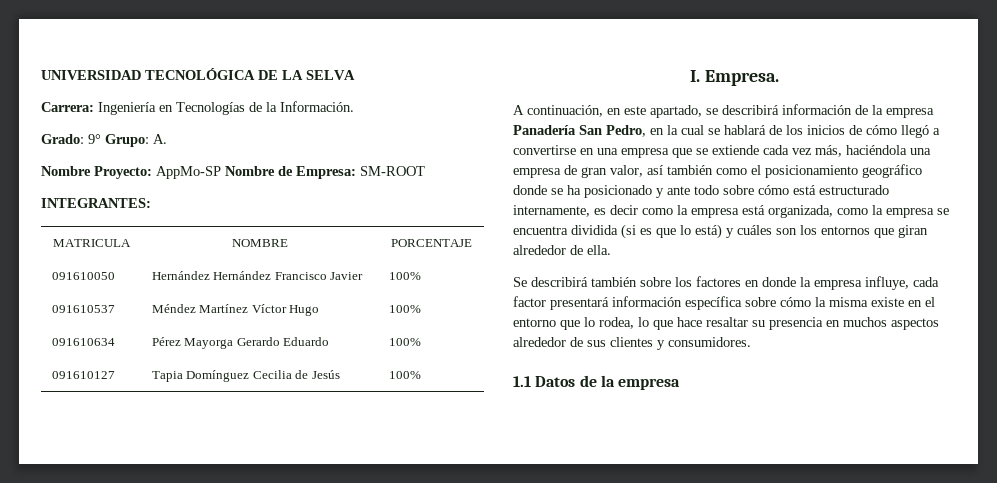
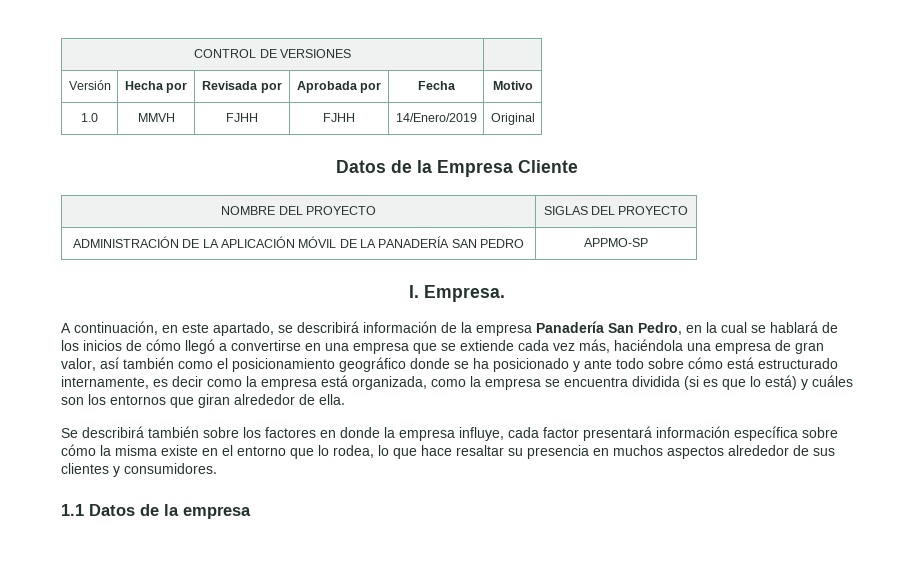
[41,68,355,80] [41,101,354,115] [41,134,167,147] [41,166,425,179] [41,198,151,208] [53,239,131,247] [232,239,288,247] [390,239,472,247] [51,272,115,280] [151,271,364,280] [388,272,421,280] [51,305,115,313] [151,304,320,316] [388,305,421,313] [51,338,115,346] [151,337,330,349] [388,338,421,346] [51,371,115,379] [151,370,340,382] [388,371,421,379] UNIVERSIDAD TECNOLÓGICA DE LA SELVA // Carrera: Ingeniería en Tecnologías de la Información. // Grado: 9° Grupo: A. // Nombre Proyecto: AppMo-SP Nombre de Empresa: SM-ROOT // INTEGRANTES: // MATRICULA | NOMBRE | PORCENTAJE // 091610050 | Hernández Hernández Francisco Javier | 100% // 091610537 | Méndez Martínez Víctor Hugo | 100% // 091610634 | Pérez Mayorga Gerardo Eduardo | 100% // 091610127 | Tapia Domínguez Cecilia de Jesús | 100% -> [194,49,351,58] [68,80,111,90] [124,81,188,93] [202,81,282,93] [296,81,382,93] [417,81,456,90] [492,81,533,90] [81,113,98,122] [137,113,175,122] [226,113,258,122] [323,113,355,122] [395,113,477,122] [490,113,535,125] [336,160,578,177] [221,206,376,215] [543,206,689,215] [72,236,525,248] [584,238,648,247] CONTROL DE VERSIONES | // Versión | Hecha por | Revisada por | Aprobada por | Fecha | Motivo // 1.0 | MMVH | FJHH | FJHH | 14/Enero/2019 | Original // Datos de la Empresa Cliente // NOMBRE DEL PROYECTO | SIGLAS DEL PROYECTO // ADMINISTRACIÓN DE LA APLICACIÓN MÓVIL DE LA PANADERÍA SAN PEDRO | APPMO-SP

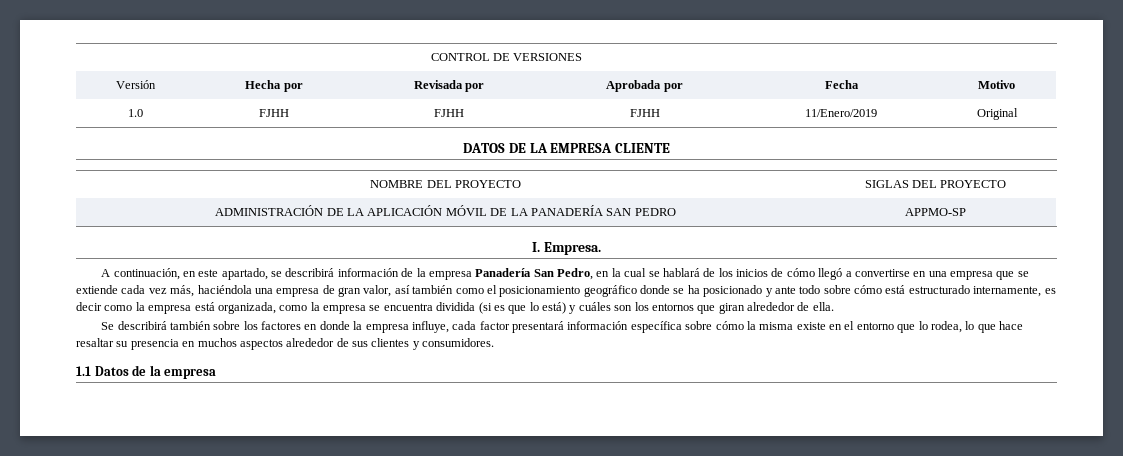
[137,113,175,122] [226,113,258,122] [323,113,355,122] [395,113,477,122] MMVH | FJHH | FJHH | 14/Enero/2019 -> [259,109,289,117] [434,109,464,117] [629,109,660,117] [805,109,877,117] FJHH | FJHH | FJHH | 11/Enero/2019
[336,160,578,177] Datos de la Empresa Cliente -> [462,143,671,153] DATOS DE LA EMPRESA CLIENTE

